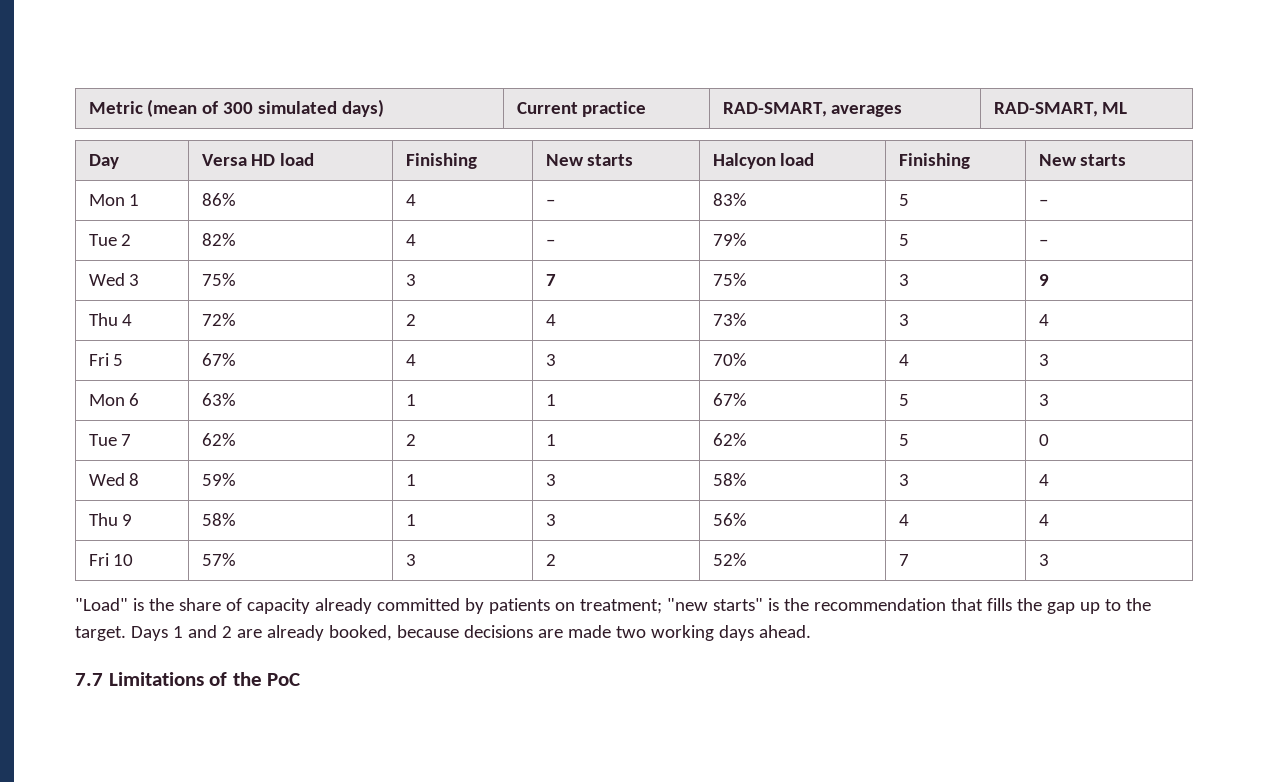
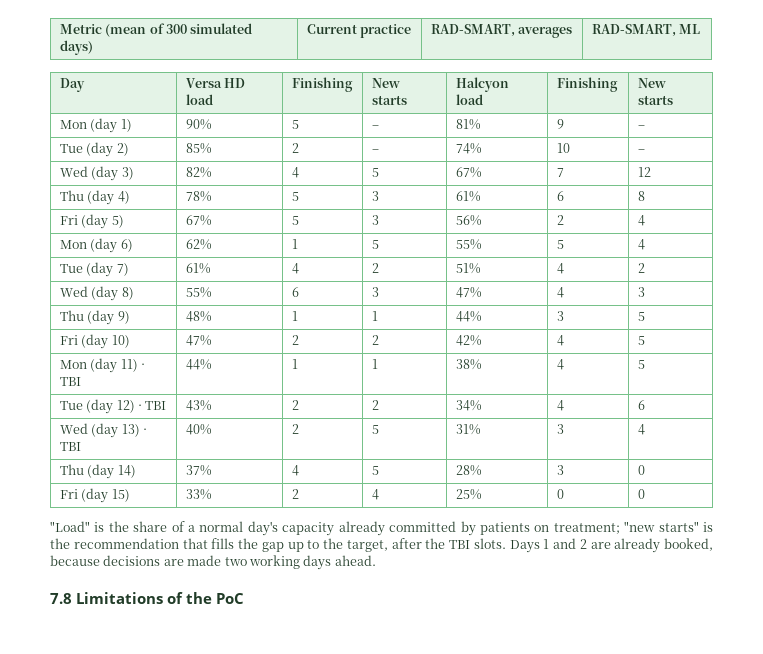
[129,194,140,206] [201,193,236,206] [405,194,416,206] [545,199,555,206] [712,193,747,206] [898,194,909,206] [1038,199,1048,206] [88,234,132,246] [201,233,236,246] [405,234,416,246] [545,239,555,246] [712,233,747,246] [898,234,909,246] [1038,239,1048,246] [88,273,140,286] [201,273,236,286] [405,274,416,286] [545,274,556,286] [712,273,747,286] [898,274,909,286] [1038,274,1049,286] [88,313,133,326] [201,313,236,326] [405,314,416,326] [545,314,556,326] [712,313,747,326] [898,314,909,326] [1038,314,1049,326] [88,353,124,366] [201,353,236,366] [405,354,416,366] [545,354,556,366] [712,353,747,366] [898,354,909,366] [1038,354,1049,366] [88,393,140,406] [201,393,236,406] [405,394,416,406] [545,394,556,406] [712,393,747,406] [898,394,909,406] [1038,394,1049,406] [88,434,132,446] [201,433,236,446] [405,434,416,446] [545,434,556,446] [712,433,747,446] [898,434,909,446] [1038,434,1049,446] [88,473,140,486] [201,473,236,486] [405,474,416,486] [545,474,556,486] [712,473,747,486] [898,474,909,486] [1038,474,1049,486] [88,513,133,526] [201,513,236,526] [405,514,416,526] [545,514,556,526] [712,513,747,526] [898,514,909,526] [1038,514,1049,526] [88,553,134,566] [201,553,236,566] [405,554,416,566] [545,554,556,566] [712,553,747,566] [898,554,909,566] [1038,554,1049,566] 1 | 86% | 4 | – | 83% | 5 | – // Tue 2 | 82% | 4 | – | 79% | 5 | – // Wed 3 | 75% | 3 | 7 | 75% | 3 | 9 // Thu 4 | 72% | 2 | 4 | 73% | 3 | 4 // Fri 5 | 67% | 4 | 3 | 70% | 4 | 3 // Mon 6 | 63% | 1 | 1 | 67% | 5 | 3 // Tue 7 | 62% | 2 | 1 | 62% | 5 | 0 // Wed 8 | 59% | 1 | 3 | 58% | 3 | 4 // Thu 9 | 58% | 1 | 3 | 56% | 4 | 4 // Fri 10 | 57% | 3 | 2 | 52% | 7 | 3 -> [90,118,132,133] [185,119,212,130] [291,120,299,129] [371,125,379,129] [455,119,481,130] [556,119,564,129] [637,125,645,129] [59,142,129,157] [185,143,212,154] [291,143,299,153] [371,149,379,153] [455,143,482,154] [556,143,570,153] [637,149,645,153] [59,166,134,181] [185,167,212,178] [291,167,299,178] [371,168,379,177] [455,167,482,178] [556,168,564,177] [637,167,651,177] [59,190,130,205] [185,191,212,202] [291,192,299,201] [371,191,379,201] [455,191,481,202] [556,191,564,201] [637,191,645,201] [59,214,124,229] [185,215,212,226] [291,216,299,225] [371,215,379,225] [455,215,482,226] [556,215,564,225] [637,215,645,226] [59,238,133,253] [185,239,212,250] [291,239,298,249] [371,240,379,249] [455,239,482,250] [556,240,564,249] [637,239,645,250] [59,262,129,277] [185,263,211,274] [291,263,299,274] [371,263,379,273] [455,263,481,274] [556,263,564,274] [637,263,645,273] [59,286,134,301] [185,287,212,298] [291,287,299,297] [371,287,379,297] [455,287,482,298] [556,287,564,298] [637,287,645,297] [59,310,130,325] [185,311,212,322] [291,311,298,321] [371,311,378,321] [455,311,482,322] [556,311,564,321] [637,312,645,321] [59,334,130,349] [185,335,212,346] [291,335,299,345] [371,335,379,345] [455,335,482,346] [556,335,564,346] [637,336,645,345] [59,358,146,373] [59,377,81,386] [185,359,212,370] [291,359,298,369] [371,359,378,369] [455,359,482,370] [556,359,564,370] [637,360,645,369] [59,399,167,414] [185,400,212,411] [291,400,299,410] [371,400,379,410] [455,400,482,411] [556,400,564,411] [637,400,645,410] [59,423,148,438] [59,442,81,451] [185,424,212,435] [291,424,299,434] [371,425,379,434] [455,424,481,435] [556,424,564,434] [637,424,645,435] [59,464,136,479] [185,465,212,476] [291,465,299,476] [371,466,379,475] [455,465,482,476] [556,465,564,475] [637,465,645,475] [59,488,130,503] [185,489,212,500] [291,489,299,499] [371,489,379,500] [455,489,482,500] [556,489,564,499] [637,489,645,499] (day 1) | 90% | 5 | – | 81% | 9 | – // Tue (day 2) | 85% | 2 | – | 74% | 10 | – // Wed (day 3) | 82% | 4 | 5 | 67% | 7 | 12 // Thu (day 4) | 78% | 5 | 3 | 61% | 6 | 8 // Fri (day 5) | 67% | 5 | 3 | 56% | 2 | 4 // Mon (day 6) | 62% | 1 | 5 | 55% | 5 | 4 // Tue (day 7) | 61% | 4 | 2 | 51% | 4 | 2 // Wed (day 8) | 55% | 6 | 3 | 47% | 4 | 3 // Thu (day 9) | 48% | 1 | 1 | 44% | 3 | 5 // Fri (day 10) | 47% | 2 | 2 | 42% | 4 | 5 // Mon (day 11) · TBI | 44% | 1 | 1 | 38% | 4 | 5 // Tue (day 12) · TBI | 43% | 2 | 2 | 34% | 4 | 6 // Wed (day 13) · TBI | 40% | 2 | 5 | 31% | 3 | 4 // Thu (day 14) | 37% | 4 | 5 | 28% | 3 | 0 // Fri (day 15) | 33% | 2 | 4 | 25% | 0 | 0
(242, 604) none -> [188,521,278,536] a normal day's
[75,626,126,641] target. -> [346,538,506,552] target, after the TBI slots.
[75,673,103,686] 7.7 -> [50,593,72,604] 7.8

